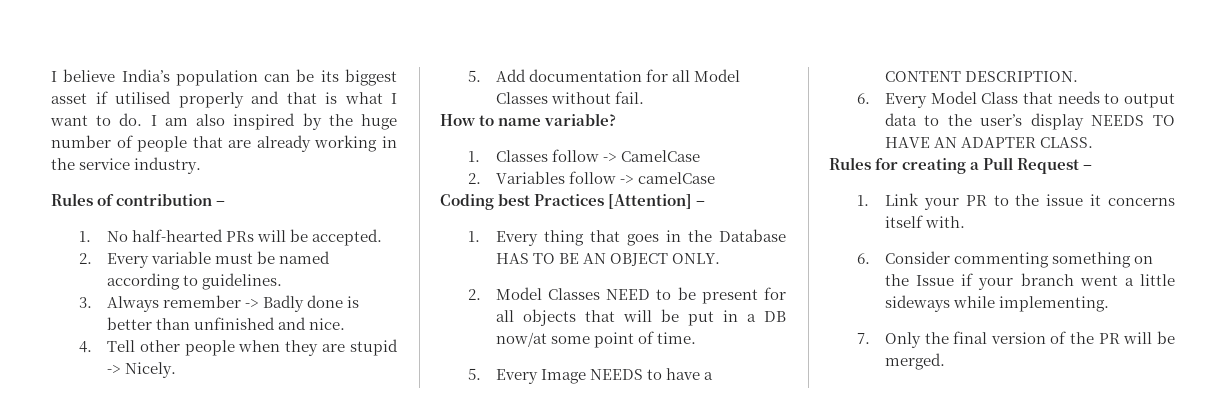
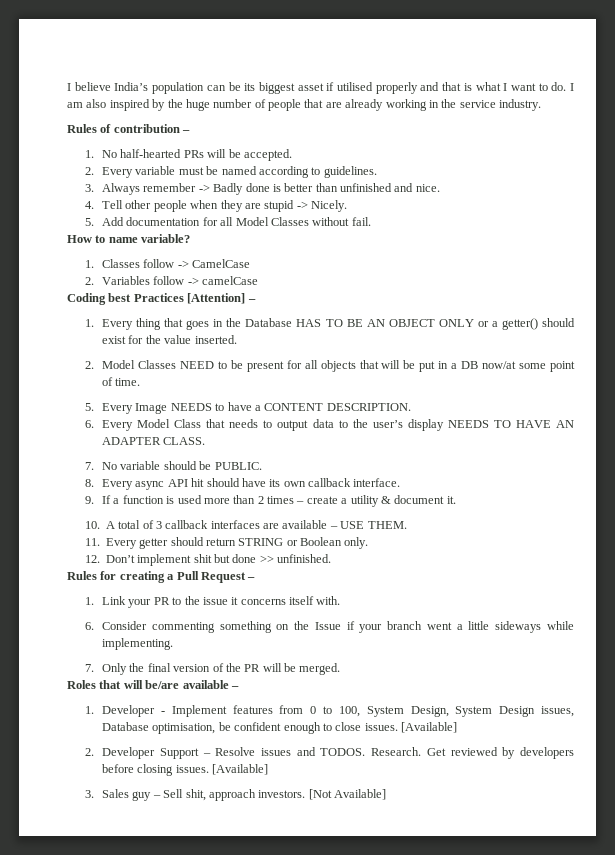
[672,253,721,264] ONLY. -> [438,318,576,330] [102,335,237,344] ONLY or a getter() should exist for the value inserted.
(1094, 142) none -> [84,461,262,470] [84,478,401,490] [84,495,456,507] [84,520,407,529] [84,537,369,549] [84,554,332,566] // 7. No variable should be PUBLIC. // 8. Every async API hit should have its own callback interface. // 9. If a function is used more than 2 times – create a utility & document it. // 10. A total of 3 callback interfaces are available – USE THEM. // 11. Every getter should return STRING or Boolean only. // 12. Don’t implement shit but done >> unfinished.
(945, 361) none -> [67,680,239,689] [84,705,574,717] [102,722,458,734] [84,747,574,759] [102,764,269,776] [84,789,387,801] // Roles that will be/are available – // 1. Developer - Implement features from 0 to 100, System Design, System Design issues, Database optimisation, be confident enough to close issues. [Available] // 2. Developer Support – Resolve issues and TODOS. Research. Get reviewed by developers before closing issues. [Available] // 3. Sales guy – Sell shit, approach investors. [Not Available]

